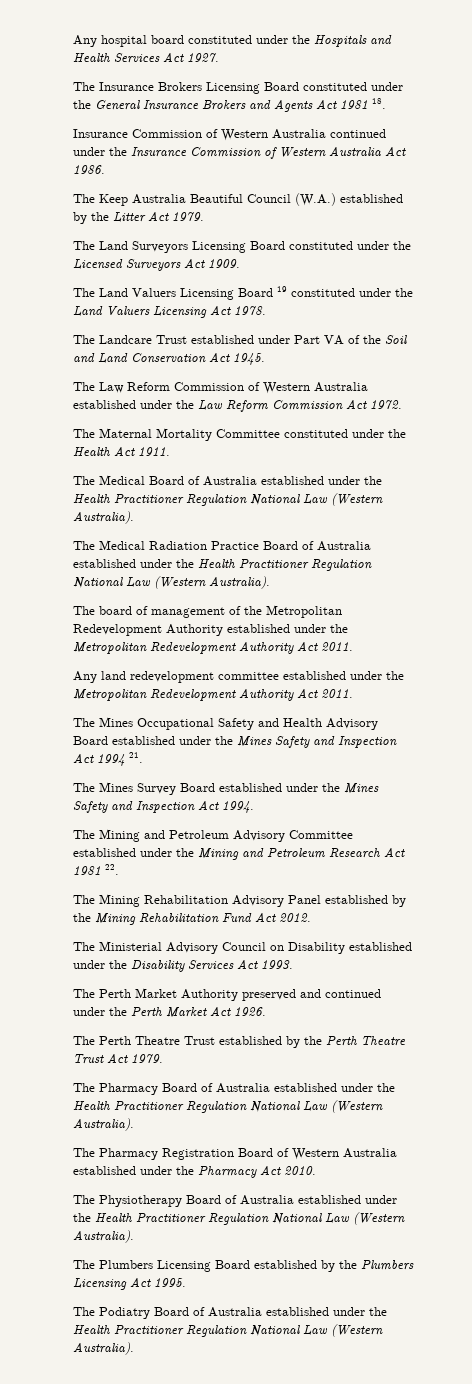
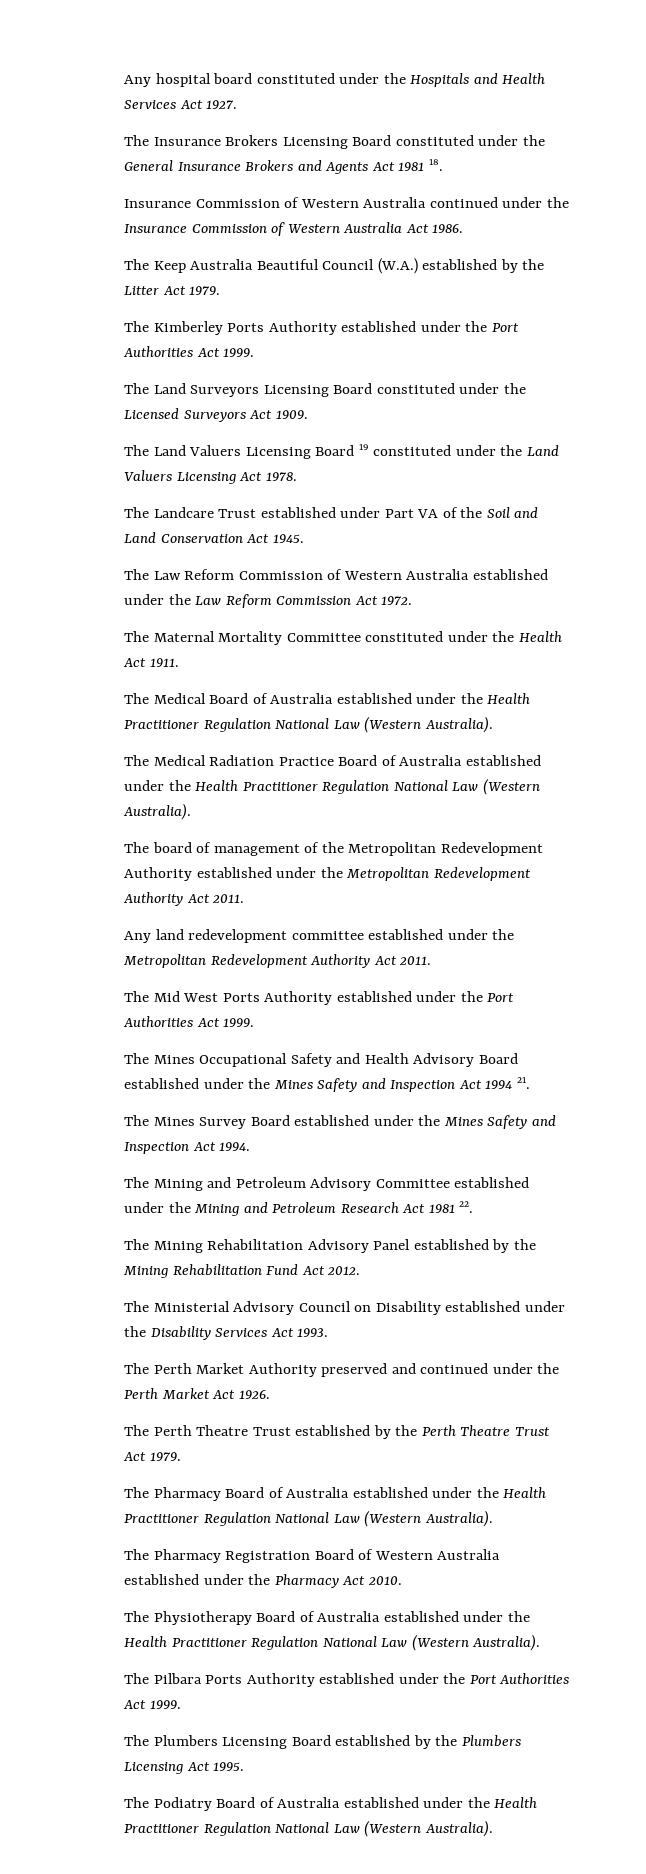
(204, 216) none -> [124,321,519,335] [123,346,255,357] // The Kimberley Ports Authority established under the Port Authorities Act 1999.
(353, 693) none -> [124,991,515,1005] [123,1016,255,1027] // The Mid West Ports Authority established under the Port Authorities Act 1999.
(134, 1236) none -> [124,1673,570,1687] [123,1700,181,1709] // The Pilbara Ports Authority established under the Port Authorities Act 1999.

